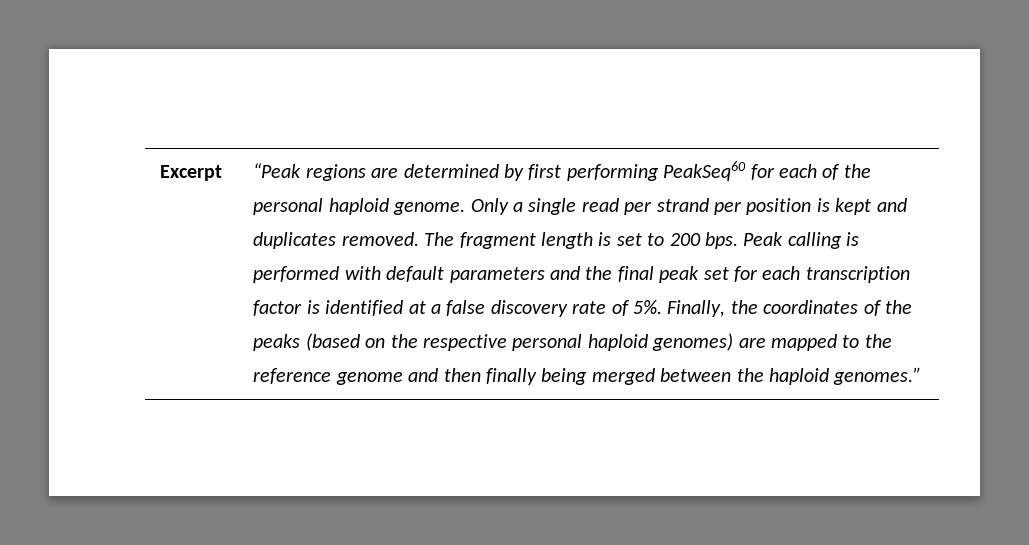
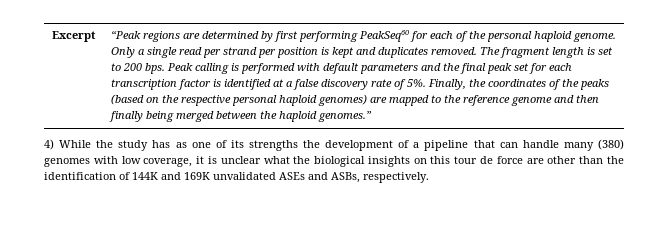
(922, 376) none -> [44,139,624,151] [44,156,624,167] [44,172,429,183] // 4) While the study has as one of its strengths the development of a pipeline that can handle many (380) genomes with low coverage, it is unclear what the biological insights on this tour de force are other than the identification of 144K and 169K unvalidated ASEs and ASBs, respectively.

